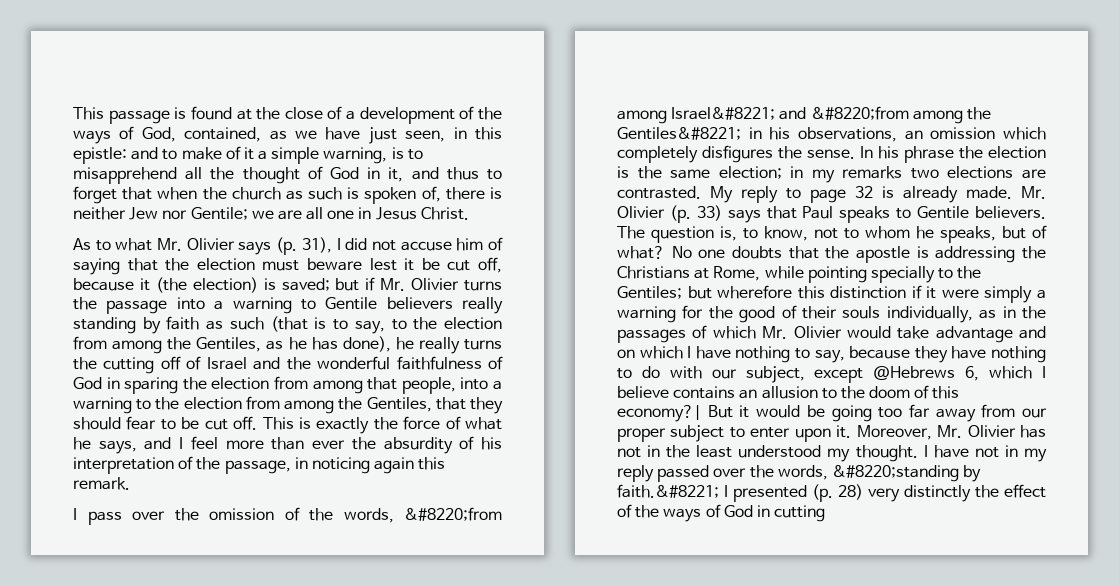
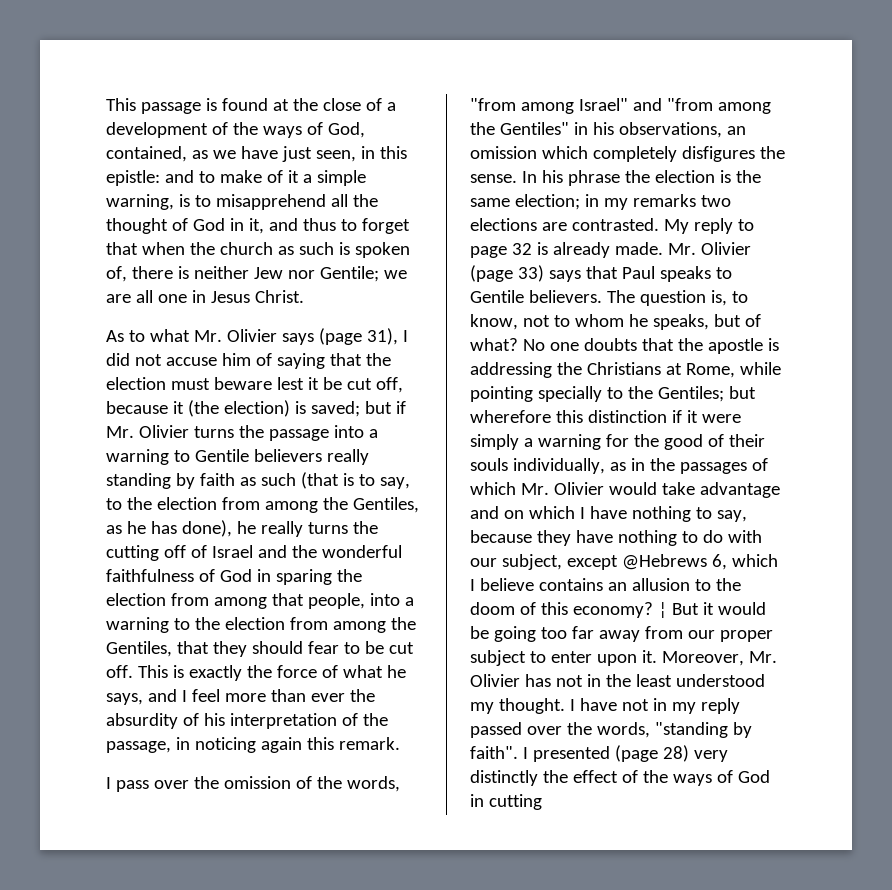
[276,237,298,255] (p. -> [318,328,362,345] (page
[404,507,502,521] [617,106,991,124] [617,127,741,140] &#8220;from among Israel&#8221; and &#8220;from among the Gentiles&#8221; -> [470,98,771,114] [470,122,569,135] "from among Israel" and "from among the Gentiles"
[669,205,691,223] (p. -> [470,265,513,282] (page
[617,405,701,422] economy?| -> [572,602,667,618] economy? ¦
[831,465,982,482] [617,484,719,498] &#8220;standing by faith.&#8221; -> [654,722,752,738] [470,746,518,759] "standing by faith".
[812,484,833,502] (p. -> [614,745,658,762] (page

